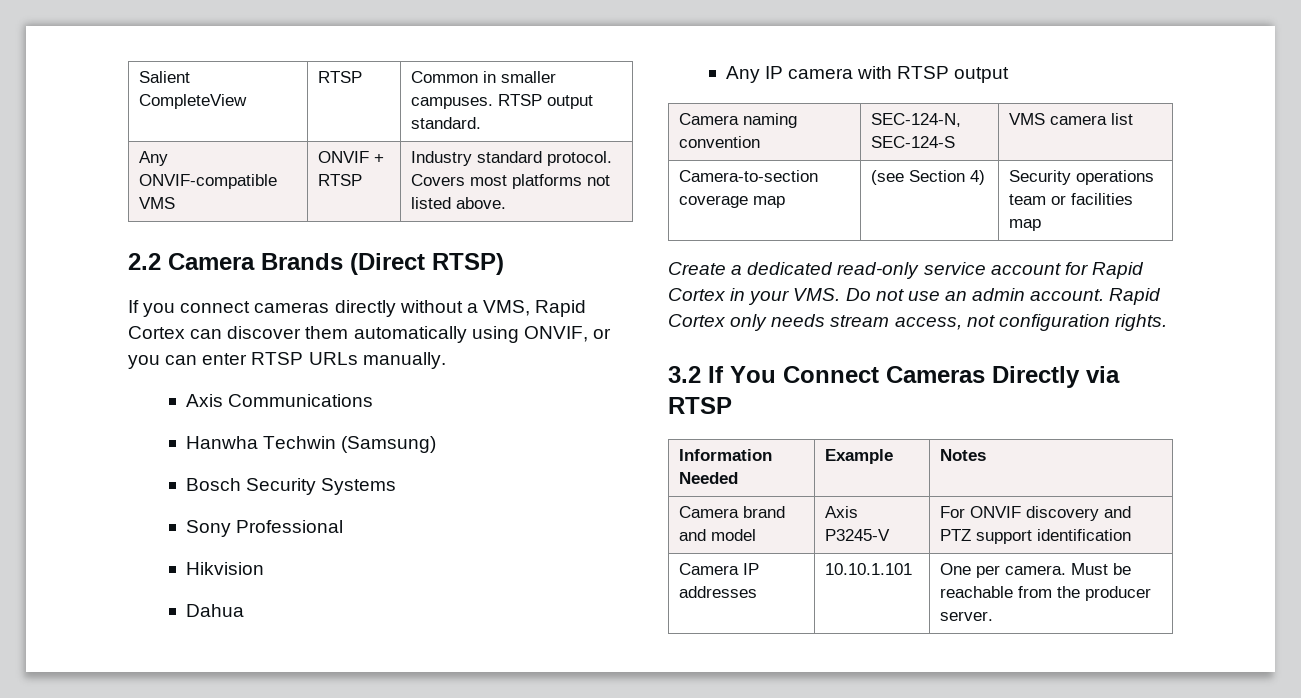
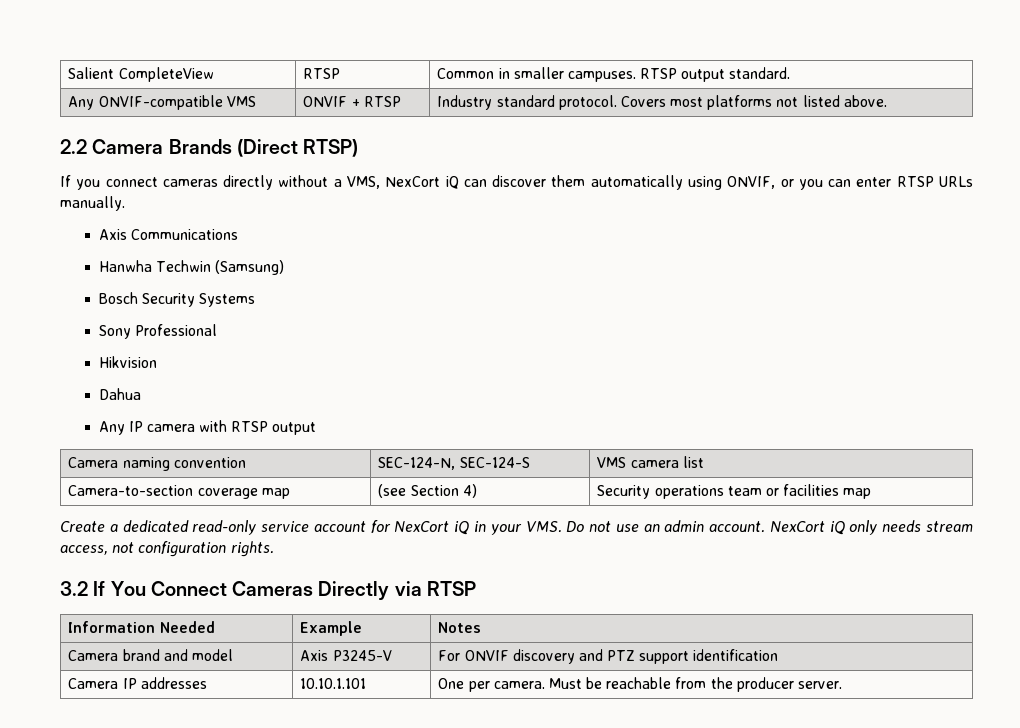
[535,300,587,317] [128,326,185,339] Rapid Cortex -> [385,176,459,189] NexCort iQ
[1091,262,1144,279] [668,288,726,301] Rapid Cortex -> [394,521,470,535] NexCort iQ
[1109,288,1162,305] [668,314,726,327] Rapid Cortex -> [769,521,845,535] NexCort iQ

